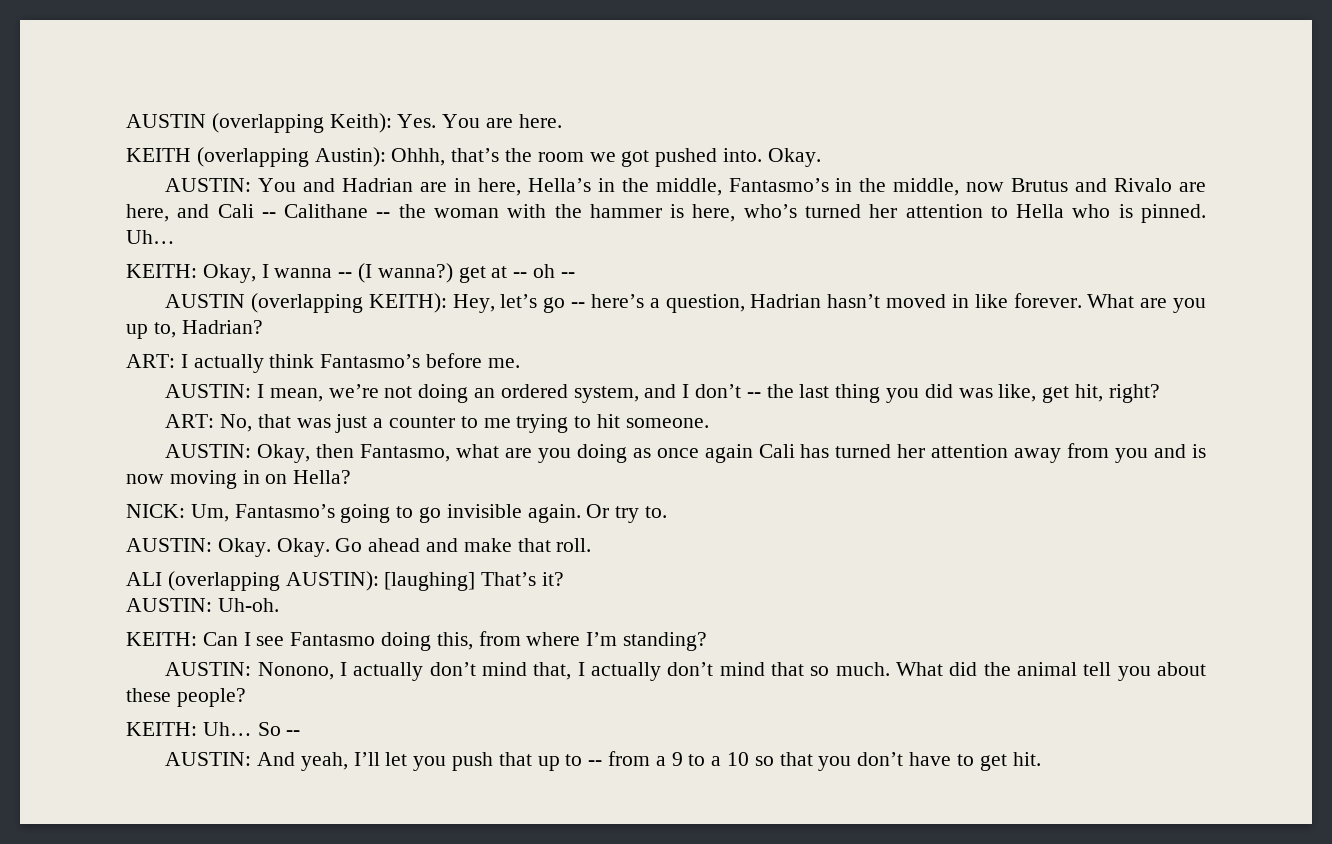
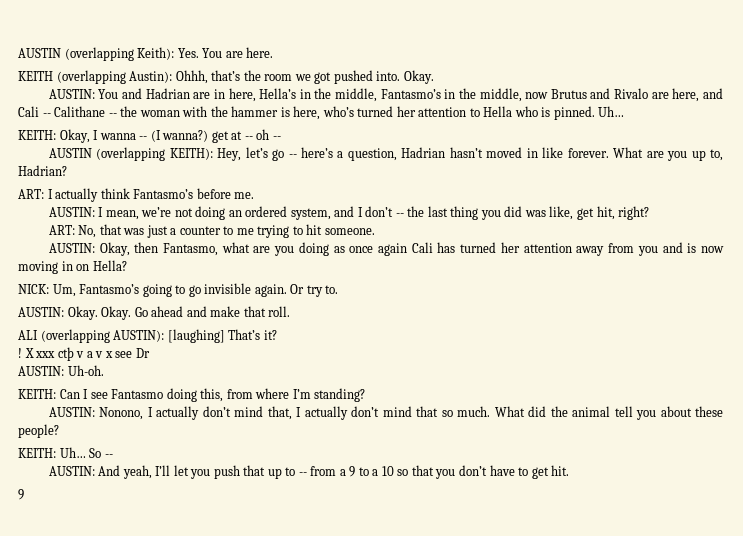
(565, 579) none -> [18,347,150,361] // ! X xxx ctþ v a v x see Dr
(1041, 759) none -> [18,489,24,500] // 9

